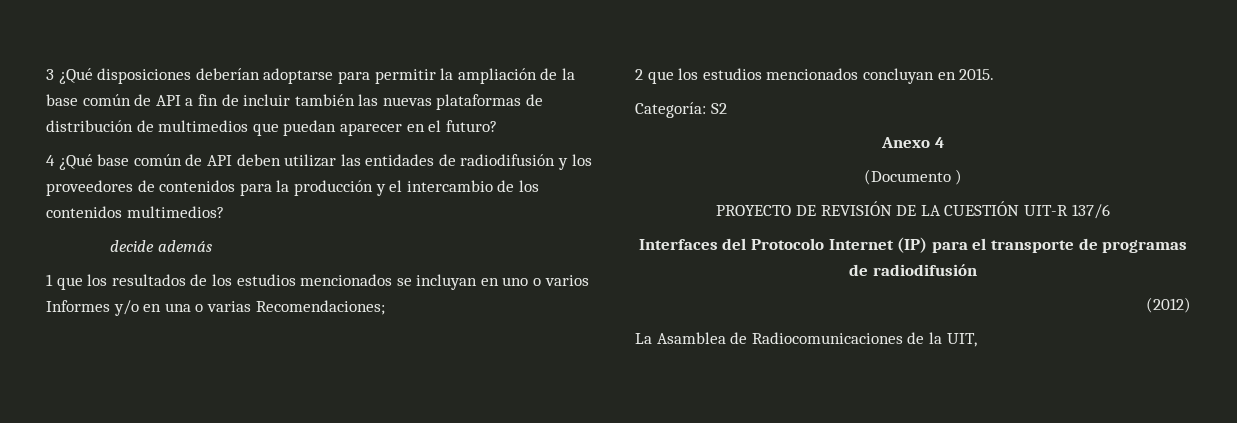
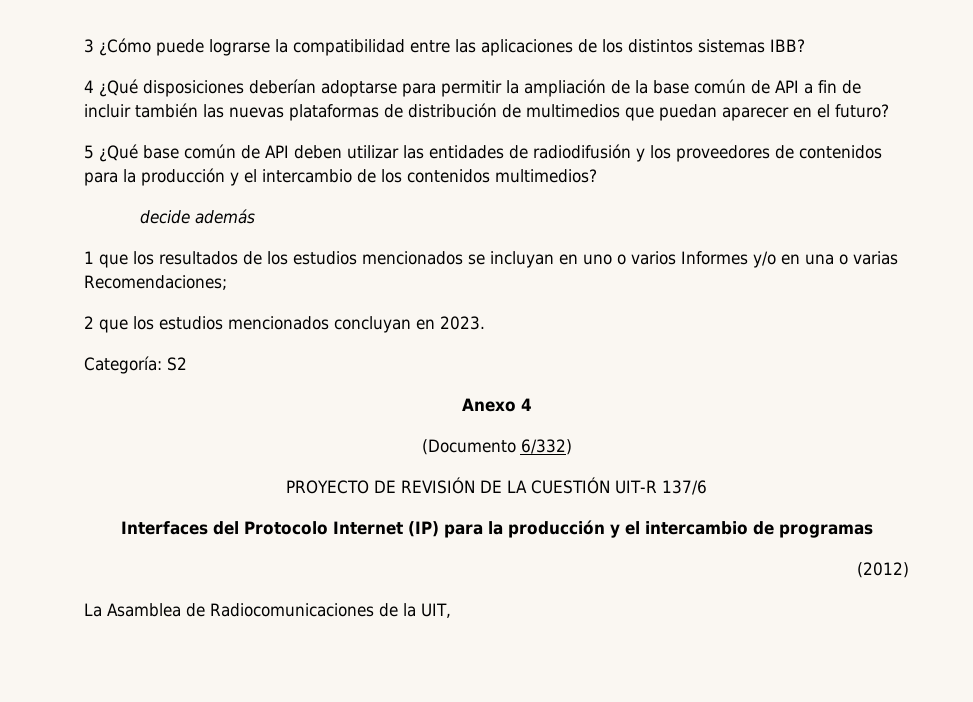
(54, 74) none -> [99,38,805,56] [84,80,94,93] ¿Cómo puede lograrse la compatibilidad entre las aplicaciones de los distintos sistemas IBB? // 4
[46,155,55,166] 4 -> [84,145,94,159] 5
[959,68,995,80] 2015. -> [440,316,485,330] 2023.
[955,169,963,185] ) -> [520,439,572,455] 6/332)
[972,238,1074,253] el transporte -> [487,520,748,538] la producción y el intercambio
[849,264,977,276] de radiodifusión -> (873, 531) none

